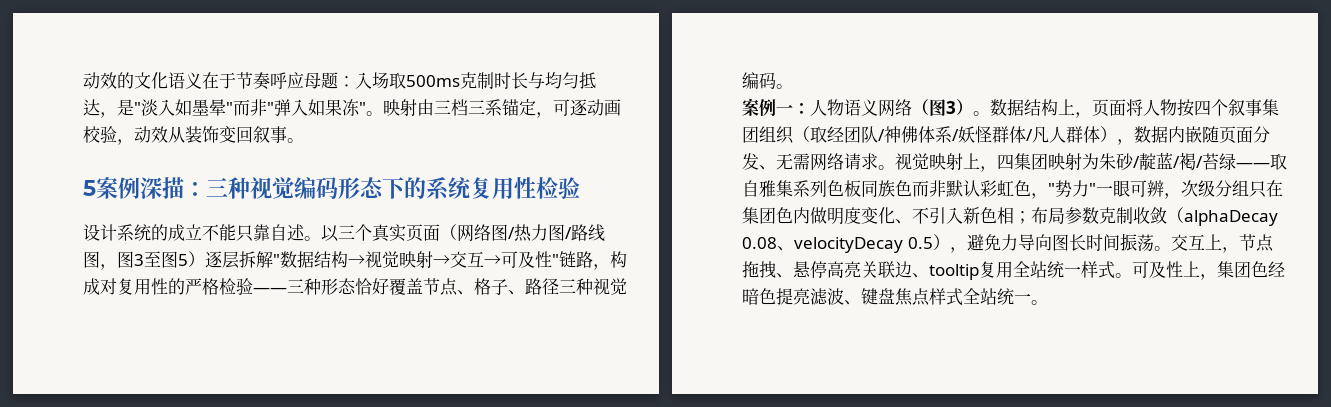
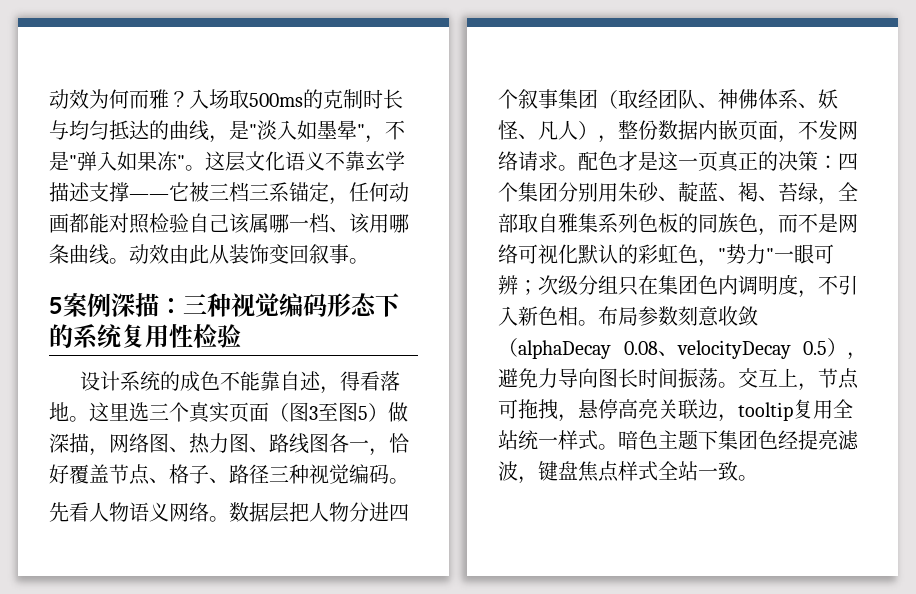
[83,72,355,90] 动效的文化语义在于节奏呼应母题： -> [49,89,189,109] 动效为何而雅？
(460, 81) none -> [303,89,323,109] 的
(100, 107) none -> [149,120,209,141] 的曲线
[233,99,267,116] 而非 -> [365,120,405,143] [49,151,69,171] ，不是
[383,99,621,118] [83,126,168,145] 映射由三档三系锚定，可逐动画校验，动效 -> [205,151,405,172] [49,182,409,205] [49,213,409,234] [49,244,209,265] 这层文化语义不靠玄学描述支撑——它被三档三系锚定，任何动画都能对照检验自己该属哪一档、该用哪条曲线。动效由此
[185,224,605,242] [83,251,627,270] [83,278,356,295] 立不能只靠自述。以三个真实页面（网络图/热力图/路线图，图3至图5）逐层拆解"数据结构→视觉映射→交互→可及性"链路，构成对复用性的严格检验——三种形态 -> [200,371,401,394] [49,402,408,423] [49,433,389,456] 色不能靠自述，得看落地。这里选三个真实页面（图3至图5）做深描，网络图、热力图、路线图各一，
[742,98,810,116] 案例一： -> [49,502,89,522] 先看
[912,99,1194,118] （图3）。数据结构上，页面将人物按 -> [209,502,389,523] 。数据层把人物分进
[759,126,794,144] 组织 -> (598, 99) none
[878,129,885,141] / -> [698,103,718,108] 、
[952,126,1270,145] [742,152,1287,172] [742,180,980,197] /妖怪群体/凡人群体），数据内嵌随页面分发、无需网络请求。视觉映射上，四集团映射为朱砂/靛蓝/褐/苔绿——取自雅集系列色板同族色而非默认 -> [798,89,838,109] [498,120,858,143] [498,151,858,172] [498,182,858,205] [498,213,858,236] [498,244,638,264] 、妖怪、凡人），整份数据内嵌页面，不发网络请求。配色才是这一页真正的决策：四个集团分别用朱砂、靛蓝、褐、苔绿，全部取自雅集系列色板的同族色，而不是网络可视化默认的
[1164,193,1181,199] ， -> [518,280,538,295] ；
[810,207,912,225] 做明度变化、 -> [738,274,818,298] 调明度，
[1014,211,1031,224] ； -> [578,320,598,326] 。
[1099,207,1133,224] 克制 -> [678,306,719,326] 刻意
[742,261,793,278] 拖拽、 -> [498,399,578,422] 可拖拽，
[912,273,929,278] 、 -> [718,414,738,422] ，
[1132,261,1217,280] 可及性上， -> [618,430,718,450] 暗色主题下
[742,288,776,305] 暗色 -> (798, 439) none
[844,300,861,305] 、 -> [518,476,538,484] ，
[997,288,1031,305] 统一 -> [698,461,738,481] 一致

